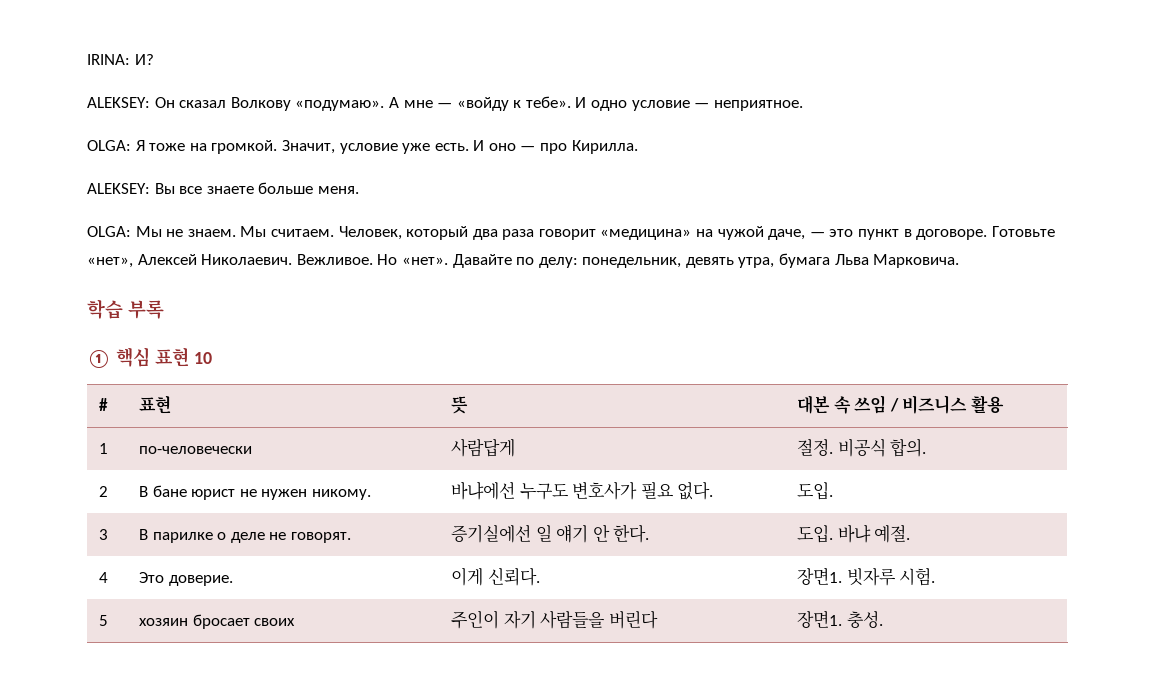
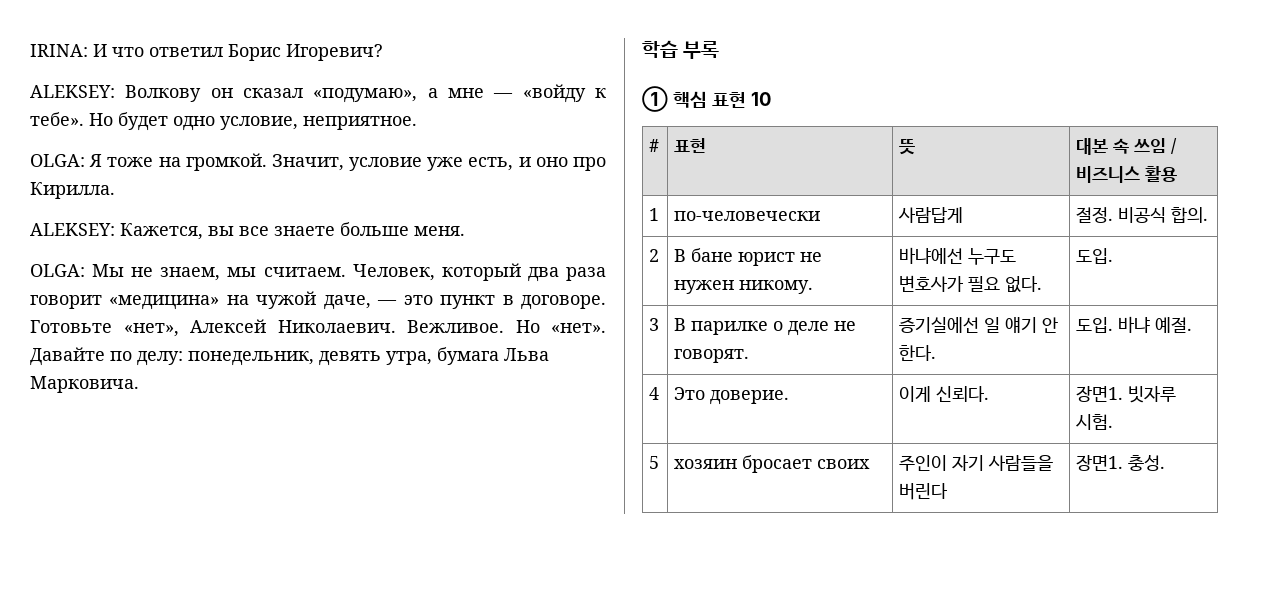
[134,54,154,65] [87,97,399,111] И? // ALEKSEY: Он сказал Волкову «подумаю». А -> [93,44,383,61] [30,85,438,103] И что ответил Борис Игоревич? // ALEKSEY: Волкову он сказал «подумаю», а
[575,97,710,111] И одно условие — -> [89,112,298,131] Но будет одно условие,
[434,140,536,151] есть. И оно — -> [468,157,568,171] есть, и оно
[154,183,175,194] Вы -> [120,223,234,240] Кажется, вы
[187,226,267,237] знаем. Мы -> [160,267,257,281] знаем, мы

